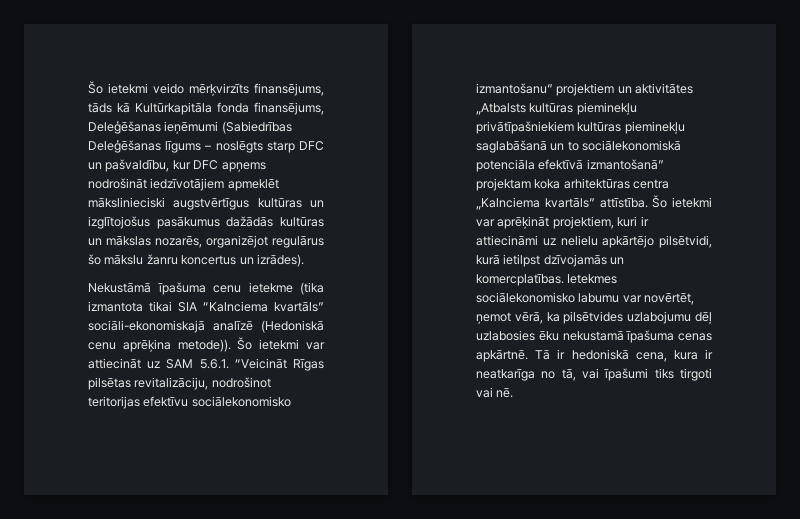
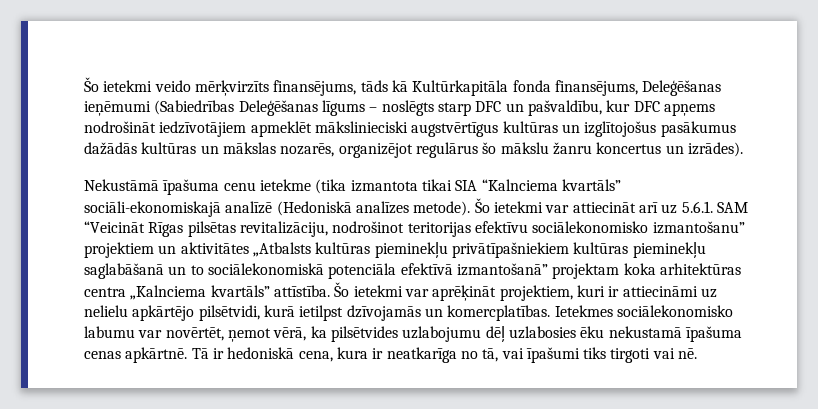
[88,339,231,352] cenu aprēķina metode)). -> [355,201,471,216] analīzes metode).
[147,359,229,369] uz SAM 5.6.1. -> [638,201,748,214] arī uz 5.6.1. SAM

